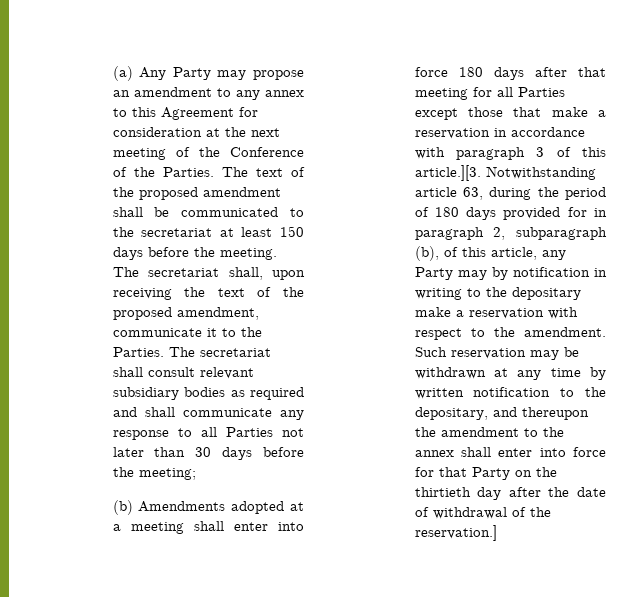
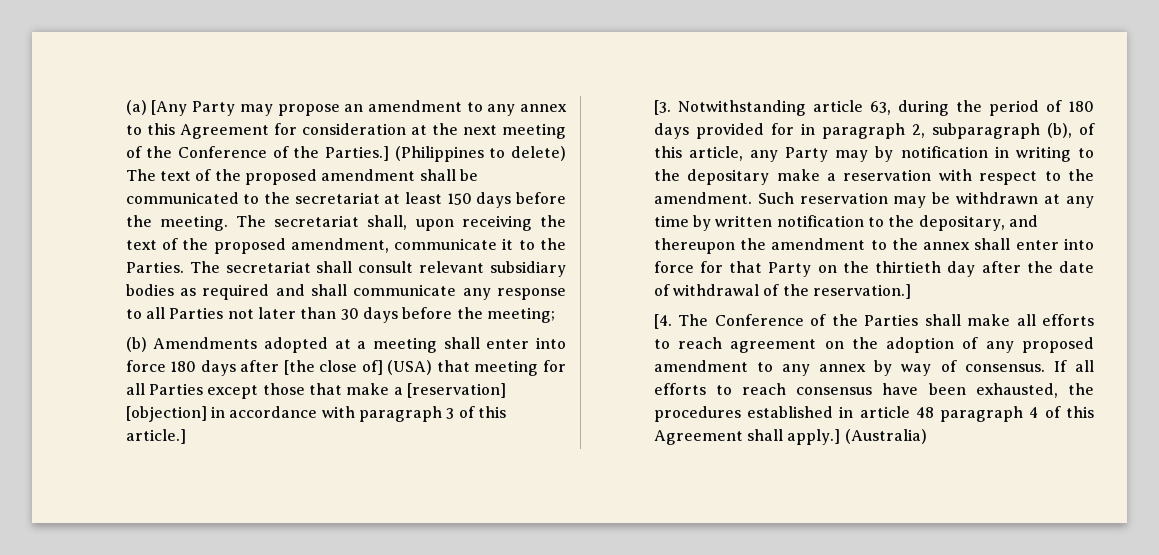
[139,67,167,80] Any -> [151,100,188,116] [Any
[162,167,214,177] Parties. -> [325,146,566,162] Parties.] (Philippines to delete)
(567, 72) none -> [283,360,433,375] [the close of] (USA)
[414,128,490,139] reservation -> [406,383,506,398] [125,406,207,422] [reservation] [objection]
[414,165,481,181] article.][3. -> [125,429,186,444] [653,100,671,115] article.] // [3.
(497, 533) none -> [653,314,1094,329] [653,337,1094,353] [653,360,1094,376] [653,383,1094,398] [653,406,1094,422] [653,429,927,445] // [4. The Conference of the Parties shall make all efforts to reach agreement on the adoption of any proposed amendment to any annex by way of consensus. If all efforts to reach consensus have been exhausted, the procedures established in article 48 paragraph 4 of this Agreement shall apply.] (Australia)

